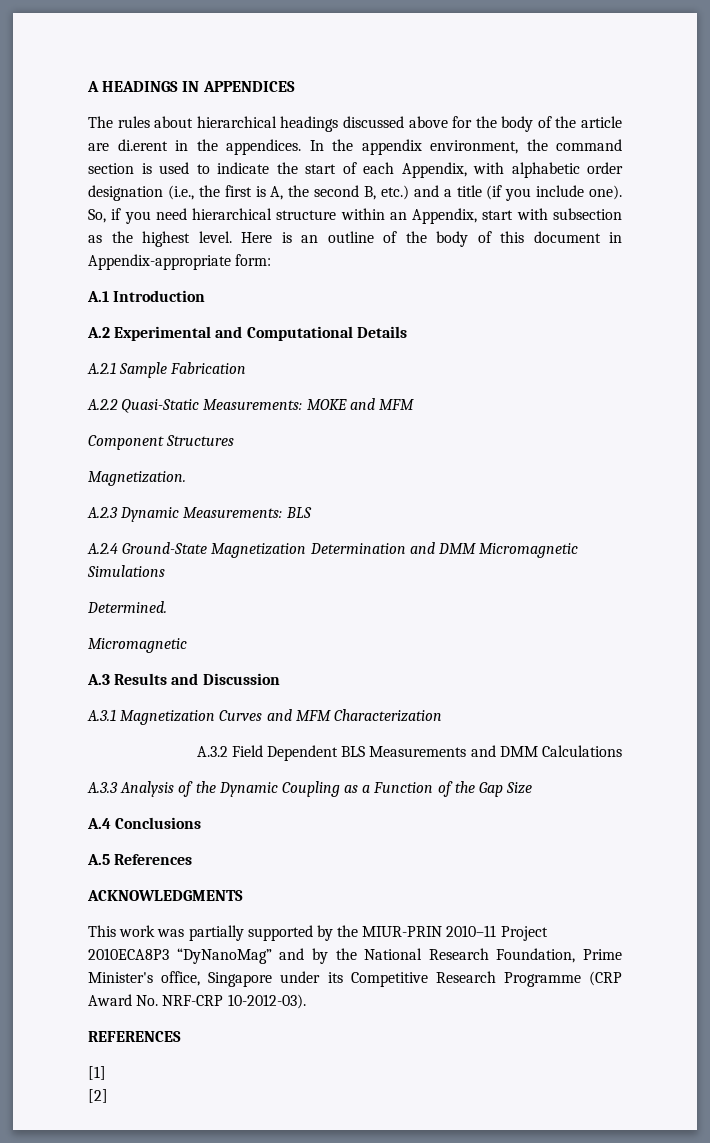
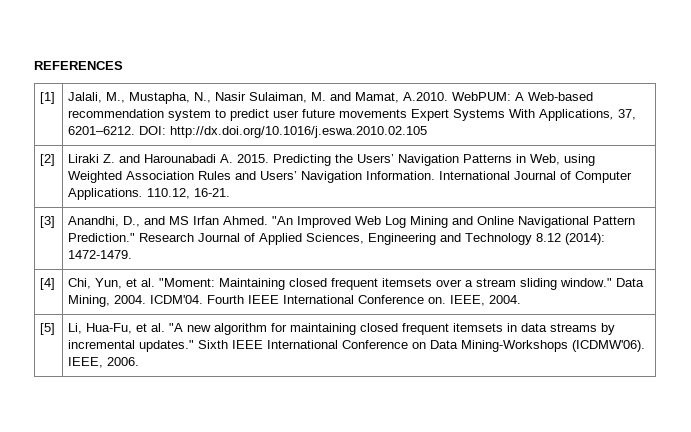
[87,81,295,92] [88,116,622,132] [88,139,622,155] [88,162,623,178] [88,185,622,201] [88,208,622,224] [88,231,622,247] [88,254,272,270] [87,290,206,302] [87,326,407,341] [87,362,247,378] [87,398,414,413] [88,435,235,450] [88,471,186,486] [87,507,312,522] [87,542,579,558] [87,565,165,577] [87,601,167,613] [88,638,187,653] [87,673,280,685] [87,709,442,725] [196,745,622,761] [87,781,533,797] [87,817,202,829] [87,854,193,865] [87,890,243,901] [88,925,548,941] [88,948,622,964] [88,971,622,987] [88,994,306,1009] [88,1031,181,1042] [88,1066,106,1080] [88,1089,108,1103] A HEADINGS IN APPENDICES // The rules about hierarchical headings discussed above for the body of the article are di.erent in the appendices. In the appendix environment, the command section is used to indicate the start of each Appendix, with alphabetic order designation (i.e., the first is A, the second B, etc.) and a title (if you include one). So, if you need hierarchical structure within an Appendix, start with subsection as the highest level. Here is an outline of the body of this document in Appendix-appropriate form: // A.1 Introduction // A.2 Experimental and Computational Details // A.2.1 Sample Fabrication // A.2.2 Quasi-Static Measurements: MOKE and MFM // Component Structures // Magnetization. // A.2.3 Dynamic Measurements: BLS // A.2.4 Ground-State Magnetization Determination and DMM Micromagnetic Simulations // Determined. // Micromagnetic // A.3 Results and Discussion // A.3.1 Magnetization Curves and MFM Characterization // A.3.2 Field Dependent BLS Measurements and DMM Calculations // A.3.3 Analysis of the Dynamic Coupling as a Function of the Gap Size // A.4 Conclusions // A.5 References // ACKNOWLEDGMENTS // This work was partially supported by the MIUR-PRIN 2010–11 Project 2010ECA8P3 “DyNanoMag” and by the National Research Foundation, Prime Minister's office, Singapore under its Competitive Research Programme (CRP Award No. NRF-CRP 10-2012-03). // REFERENCES // [1] // [2] -> [34,61,123,70] [40,92,56,104] [68,92,594,104] [68,109,637,121] [68,126,428,138] [40,154,56,166] [68,154,596,166] [68,171,633,183] [68,188,231,200] [40,216,56,228] [68,216,636,228] [68,233,606,245] [68,250,133,259] [40,278,56,290] [68,278,645,290] [68,295,522,307] [40,323,56,335] [68,323,616,335] [68,340,646,352] [68,357,140,368] REFERENCES // [1] | Jalali, M., Mustapha, N., Nasir Sulaiman, M. and Mamat, A.2010. WebPUM: A Web-based recommendation system to predict user future movements Expert Systems With Applications, 37, 6201–6212. DOI: http://dx.doi.org/10.1016/j.eswa.2010.02.105 // [2] | Liraki Z. and Harounabadi A. 2015. Predicting the Users’ Navigation Patterns in Web, using Weighted Association Rules and Users’ Navigation Information. International Journal of Computer Applications. 110.12, 16-21. // [3] | Anandhi, D., and MS Irfan Ahmed. "An Improved Web Log Mining and Online Navigational Pattern Prediction." Research Journal of Applied Sciences, Engineering and Technology 8.12 (2014): 1472-1479. // [4] | Chi, Yun, et al. "Moment: Maintaining closed frequent itemsets over a stream sliding window." Data Mining, 2004. ICDM'04. Fourth IEEE International Conference on. IEEE, 2004. // [5] | Li, Hua-Fu, et al. "A new algorithm for maintaining closed frequent itemsets in data streams by incremental updates." Sixth IEEE International Conference on Data Mining-Workshops (ICDMW'06). IEEE, 2006.

